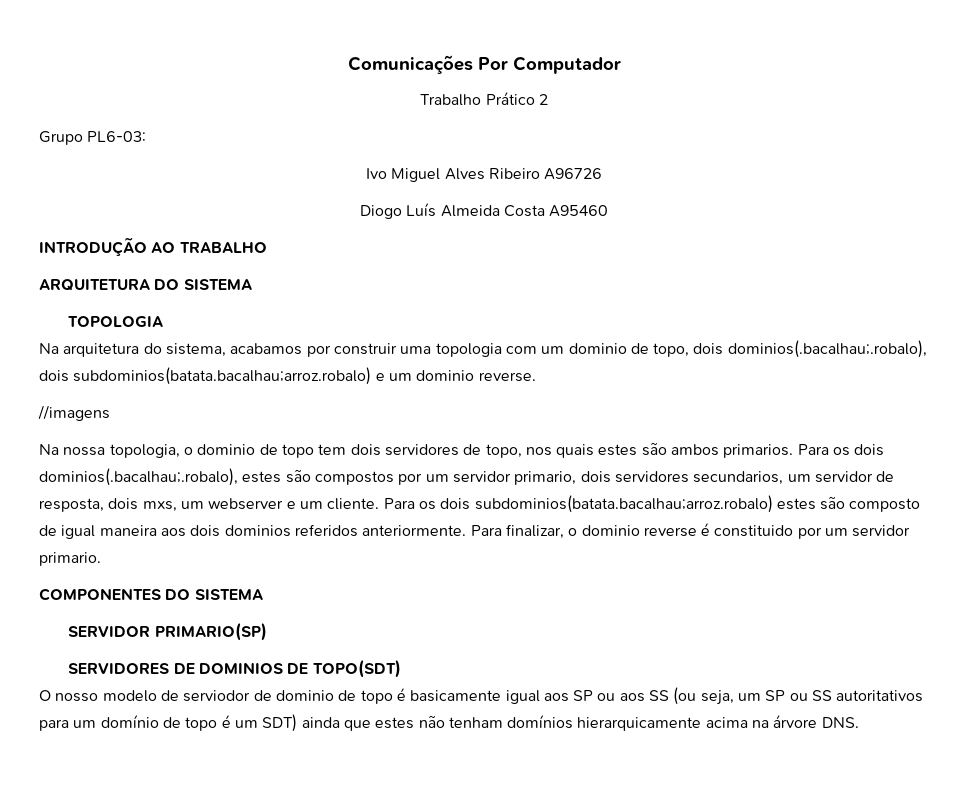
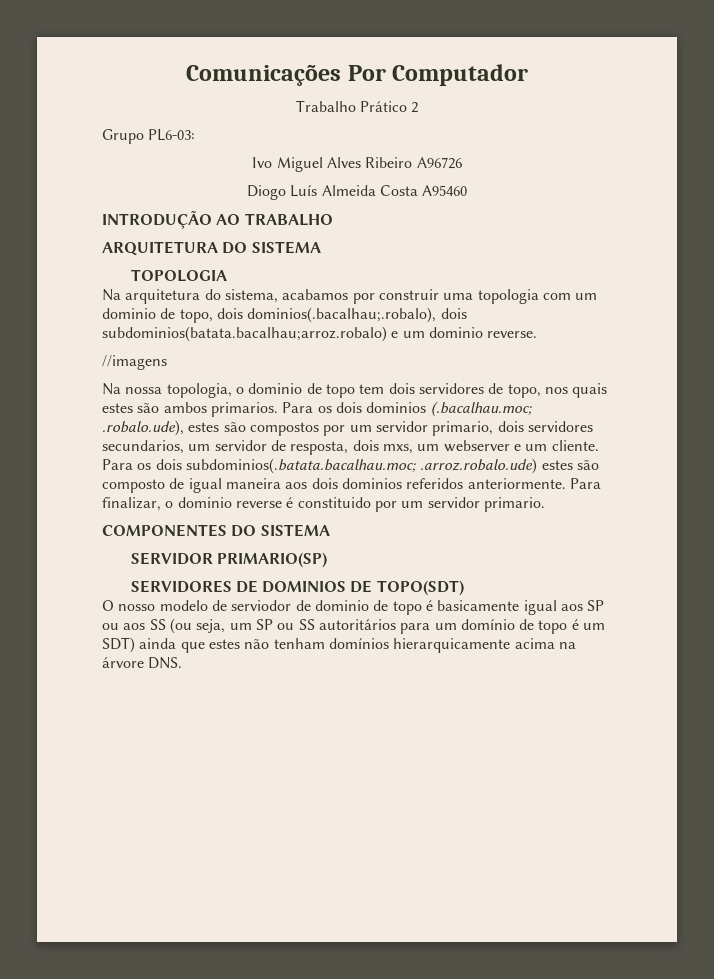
[39,468,238,486] dominios(.bacalhau;.robalo), -> [366,401,532,417] [102,420,184,436] dominios (.bacalhau.moc; .robalo.ude),
[474,495,773,513] subdominios(batata.bacalhau;arroz.robalo) -> [185,458,538,474] subdominios(.batata.bacalhau.moc; .arroz.robalo.ude)
[836,690,924,702] autoritativos -> [318,619,396,630] autoritários

